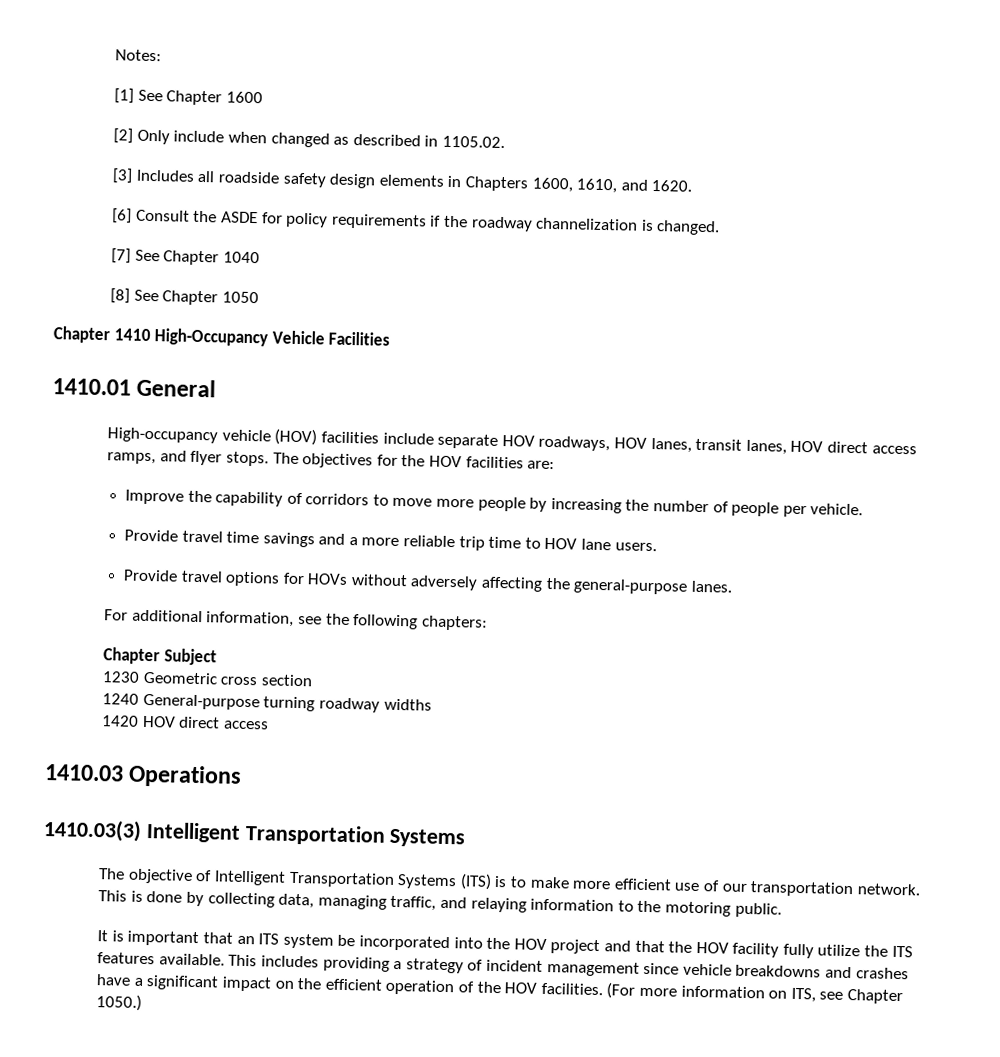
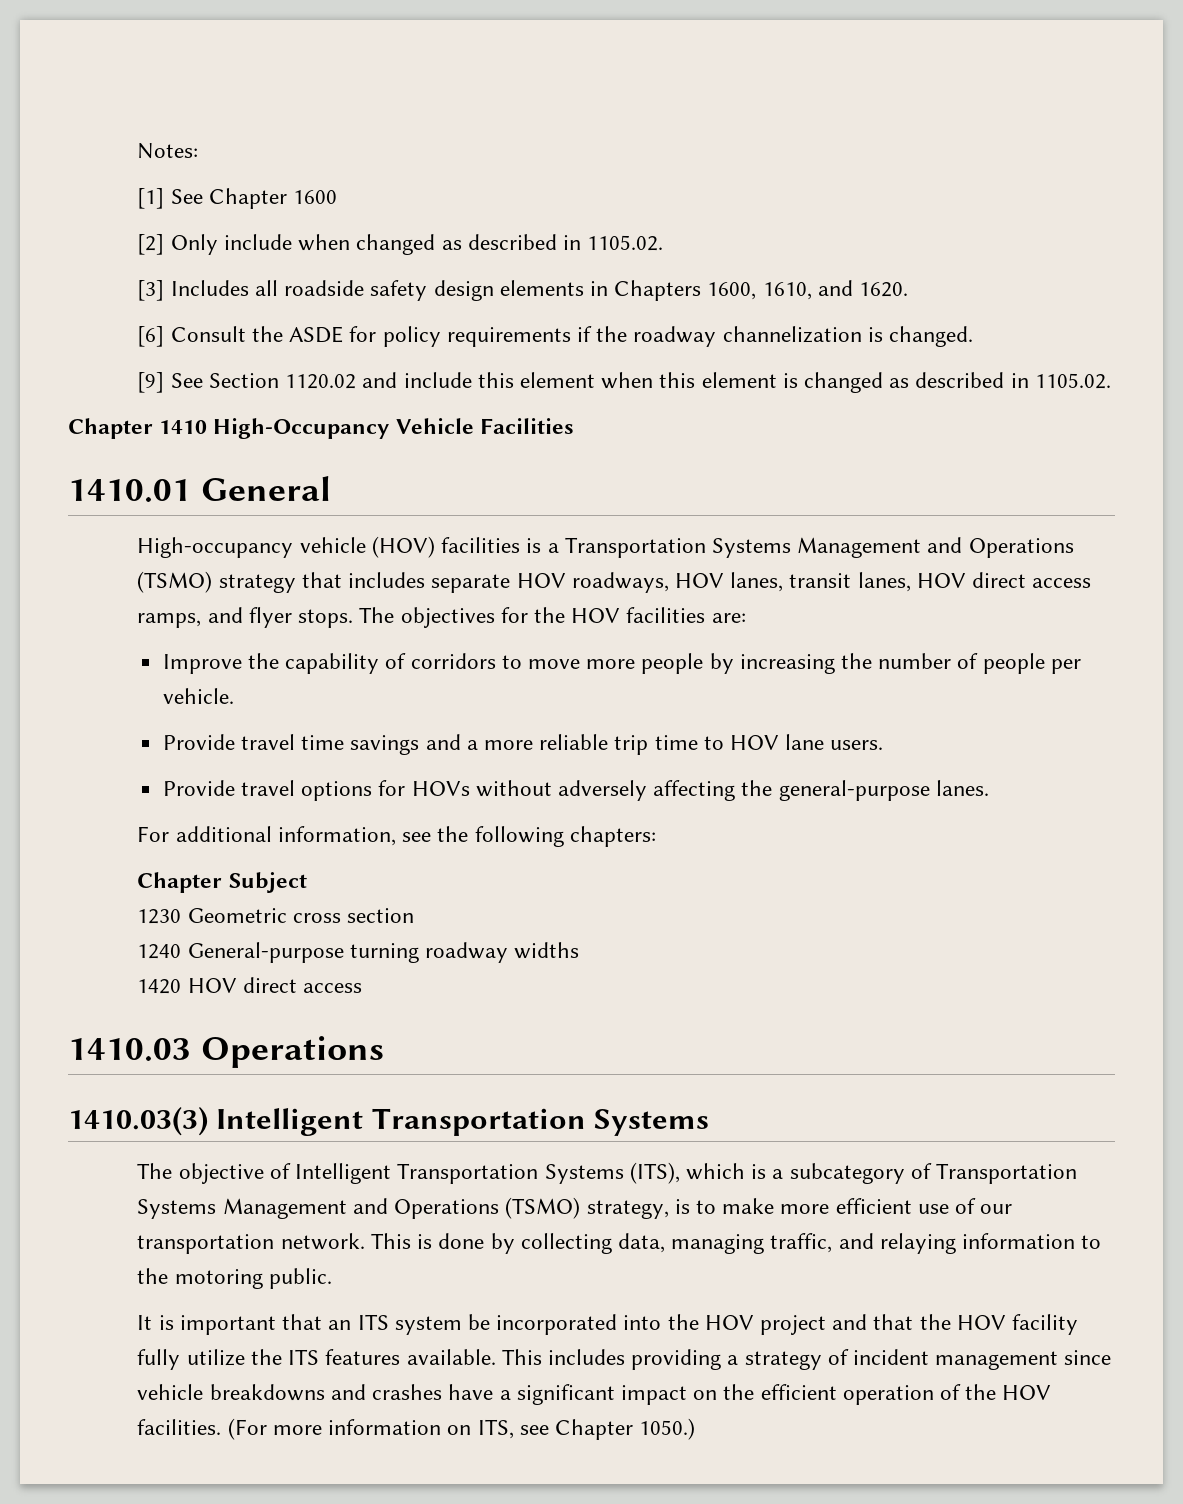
[111,248,261,266] [110,288,260,306] [7] See Chapter 1040 // [8] See Chapter 1050 -> [137,372,1111,393] [9] See Section 1120.02 and include this element when this element is changed as described in 1105.02.
[382,432,434,445] include -> [526,537,1074,558] [137,571,426,593] is a Transportation Systems Management and Operations (TSMO) strategy that includes
[459,873,492,890] (ITS) -> [629,1162,1077,1184] [137,1197,669,1219] (ITS), which is a subcategory of Transportation Systems Management and Operations (TSMO) strategy,

